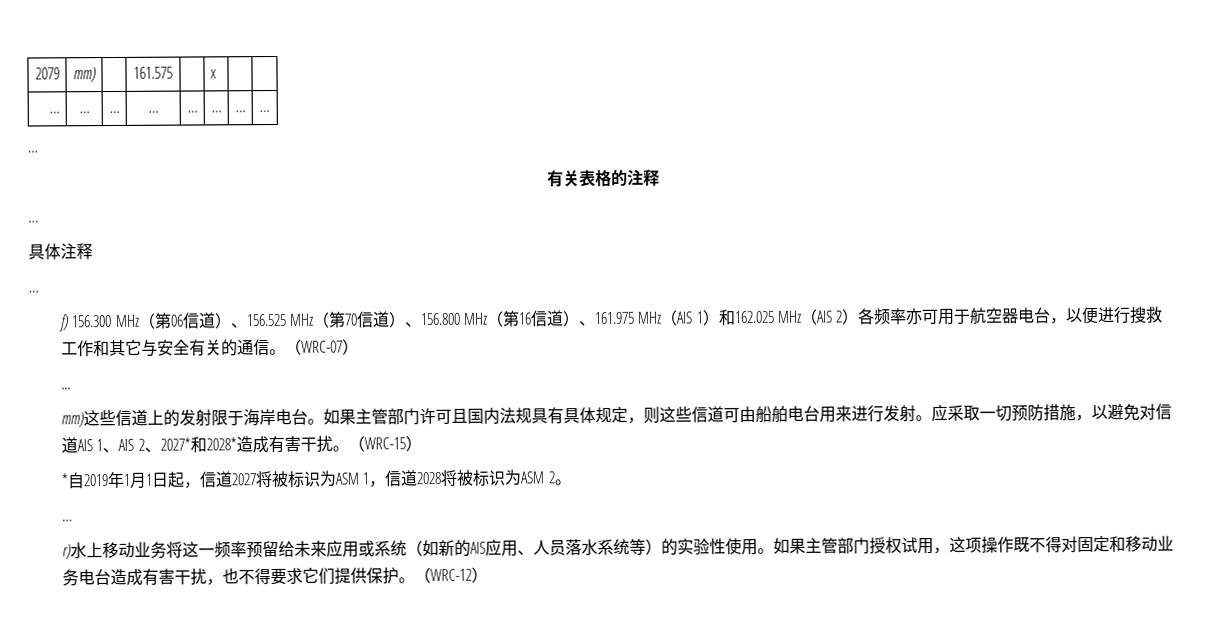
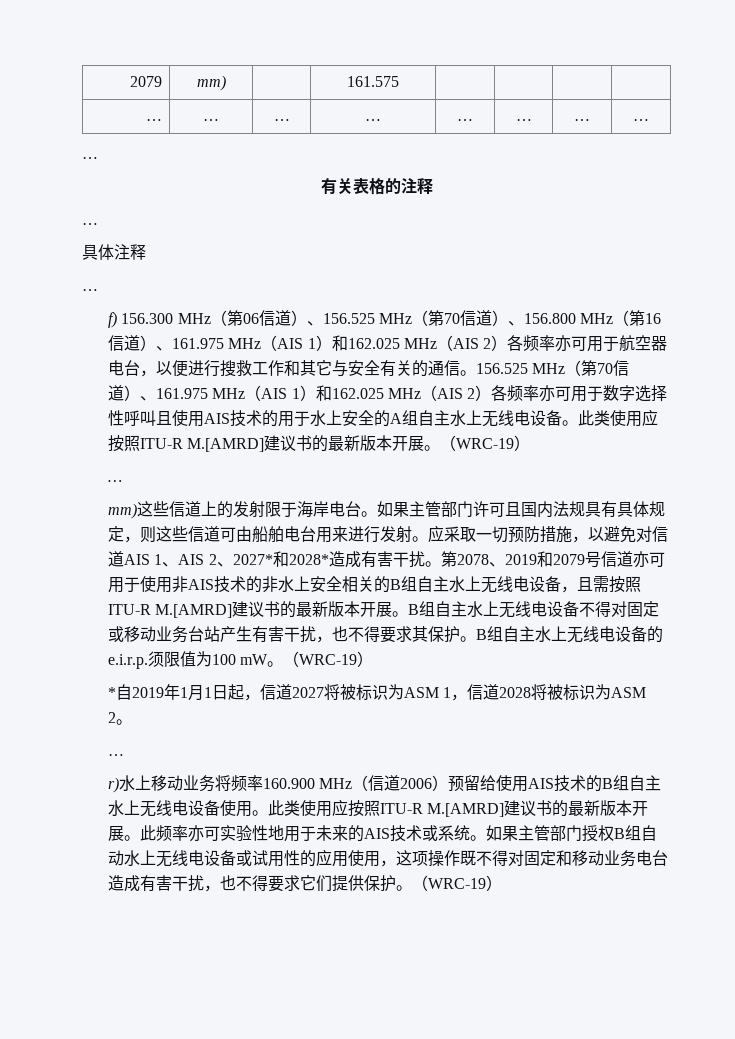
[209,69,217,79] x -> (399, 81) none
[284,338,343,355] （WRC-07 -> [476,360,630,376] [108,385,668,402] [108,409,659,427] [108,435,515,452] 156.525 MHz（第70信道）、161.975 MHz（AIS 1）和162.025 MHz（AIS 2）各频率亦可用于数字选择性呼叫且使用AIS技术的用于水上安全的A组自主水上无线电设备。此类使用应按照ITU-R M.[AMRD]建议书的最新版本开展。（WRC-19
[347,435,406,452] （WRC-15 -> [440,551,665,568] [108,576,642,593] [108,601,660,618] [108,626,664,643] [108,651,358,669] 第2078、2019和2079号信道亦可用于使用非AIS技术的非水上安全相关的B组自主水上无线电设备，且需按照ITU-R M.[AMRD]建议书的最新版本开展。B组自主水上无线电设备不得对固定或移动业务台站产生有害干扰，也不得要求其保护。B组自主水上无线电设备的e.i.r.p.须限值为100 mW。（WRC-19
[181,538,758,559] 这一频率预留给未来应用或系统（如新的AIS应用、人员落水系统等）的实验性使用 -> [231,775,662,792] [108,799,649,817] [108,825,471,842] 频率160.900 MHz（信道2006）预留给使用AIS技术的B组自主水上无线电设备使用。此类使用应按照ITU-R M.[AMRD]建议书的最新版本开展。此频率亦可实验性地用于未来的AIS技术或系统
[900,537,918,554] 试 -> [614,825,658,841] [108,849,365,867] B组自动水上无线电设备或试用性的应用使
[429,568,472,582] WRC-12 -> [428,878,487,889] WRC-19

